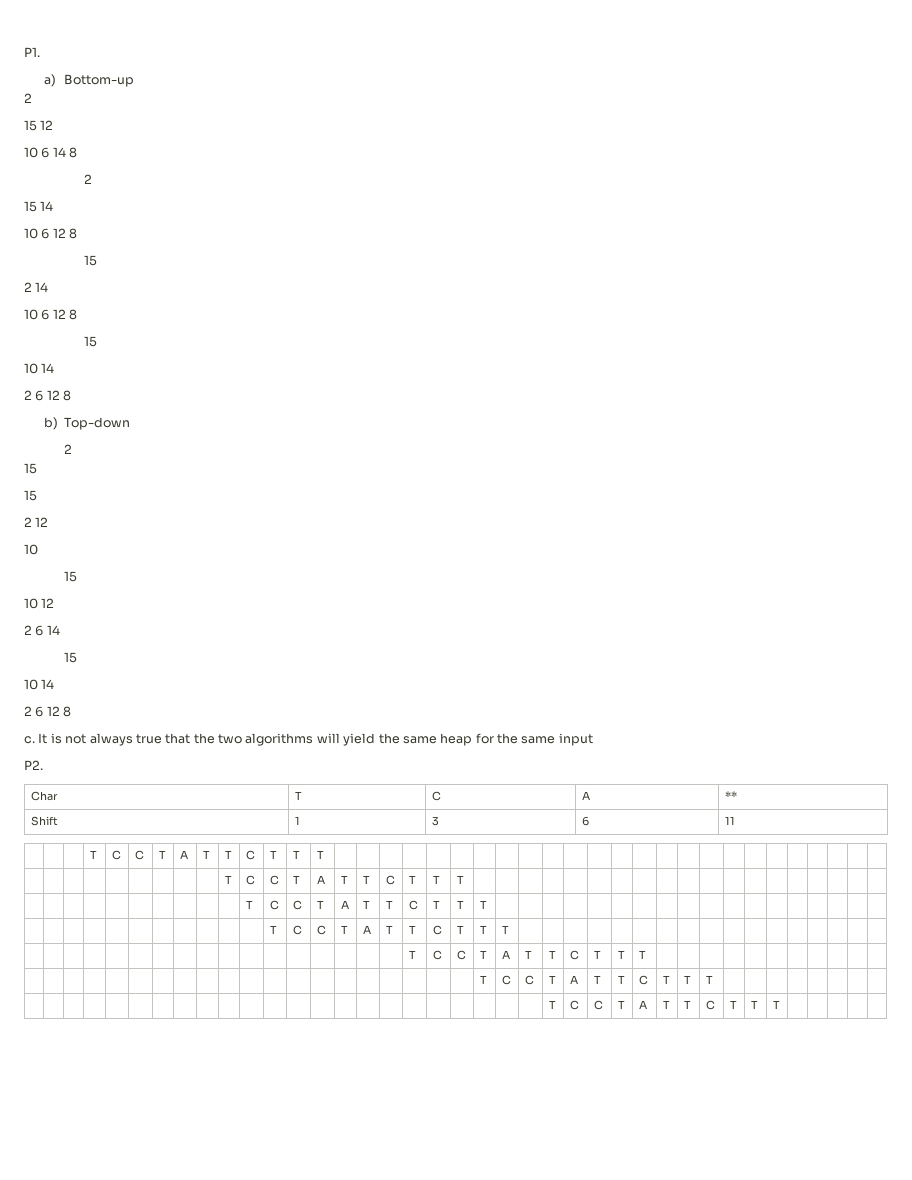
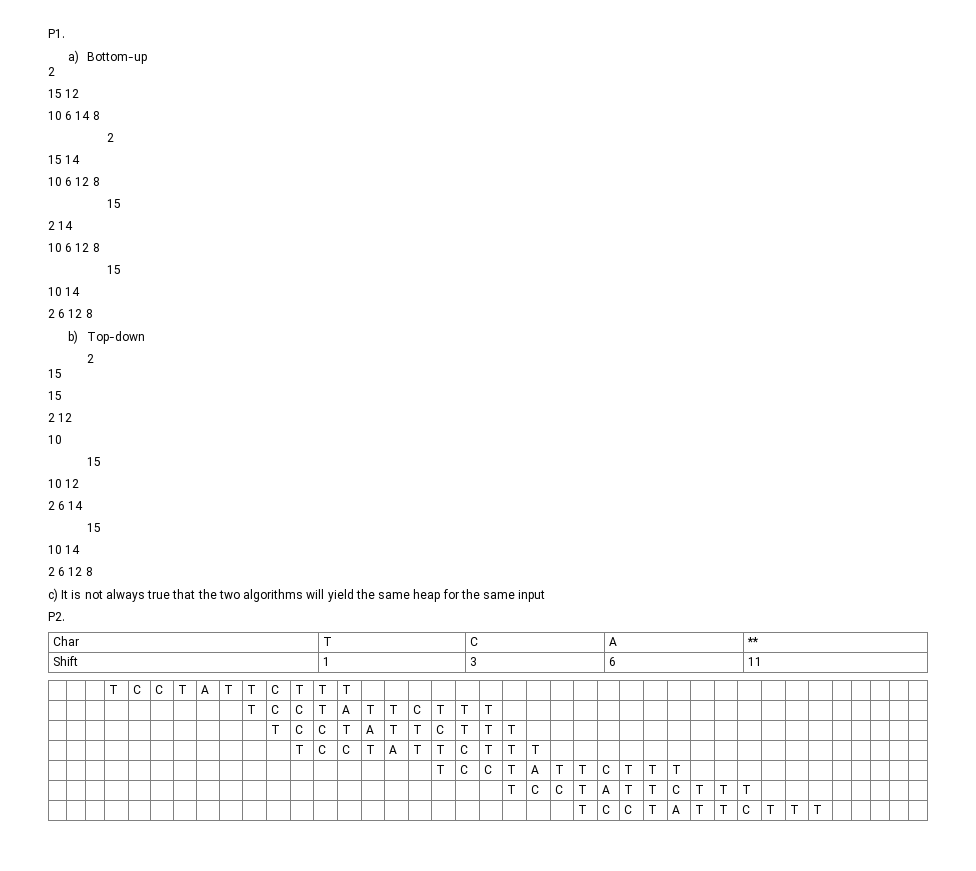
[24,736,35,744] c. -> [48,588,58,602] c)

